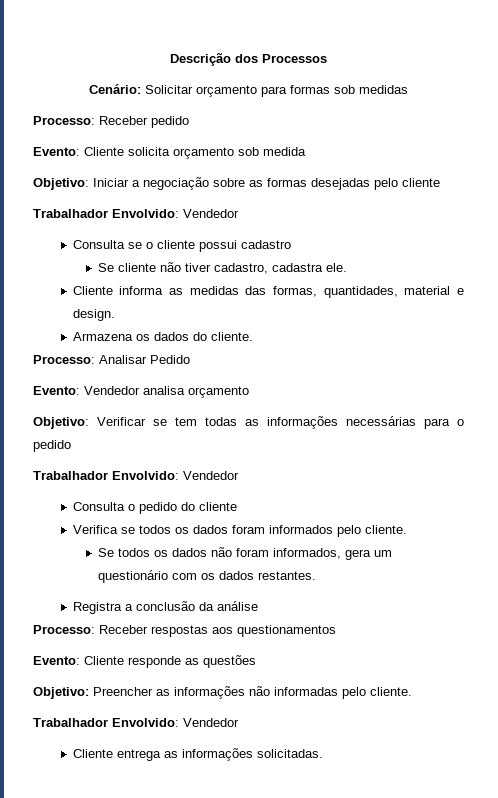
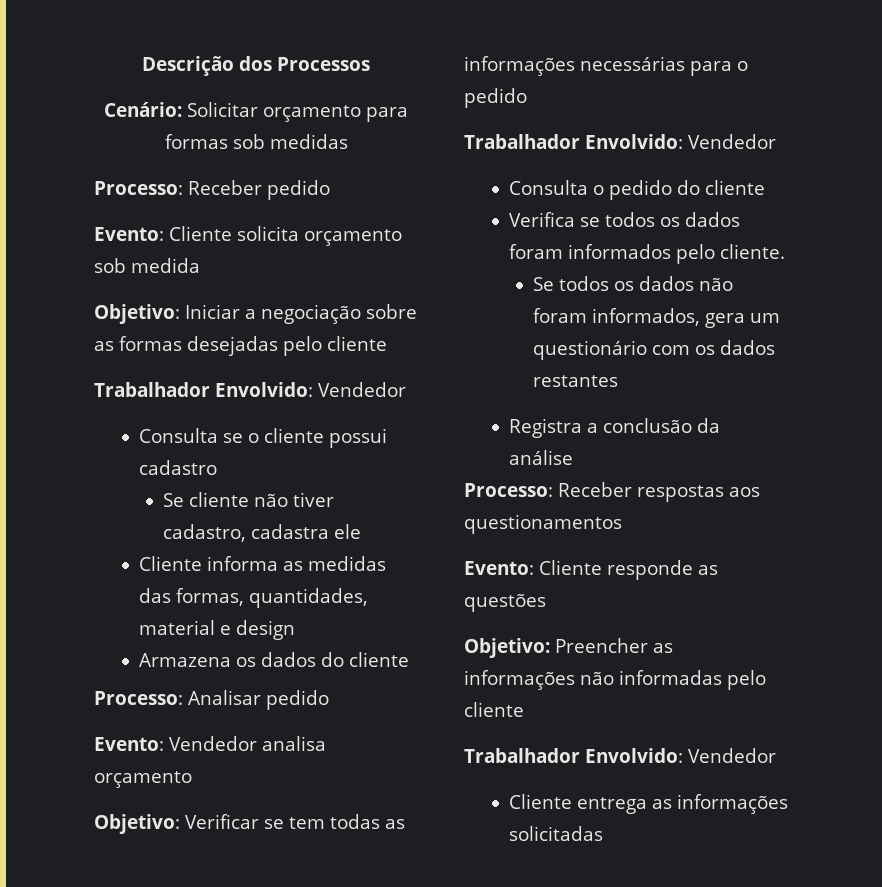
[325,263,347,272] ele. -> [333,524,361,539] ele
[72,309,115,321] design. -> [235,620,295,640] design
[210,332,253,341] cliente. -> [348,652,409,667] cliente
[150,355,190,364] Pedido -> [266,690,329,710] pedido
[257,571,316,580] restantes. -> [532,375,618,387] restantes
[370,687,412,696] cliente. -> [464,702,524,717] cliente
[256,749,323,758] solicitadas. -> [508,826,603,841] solicitadas

